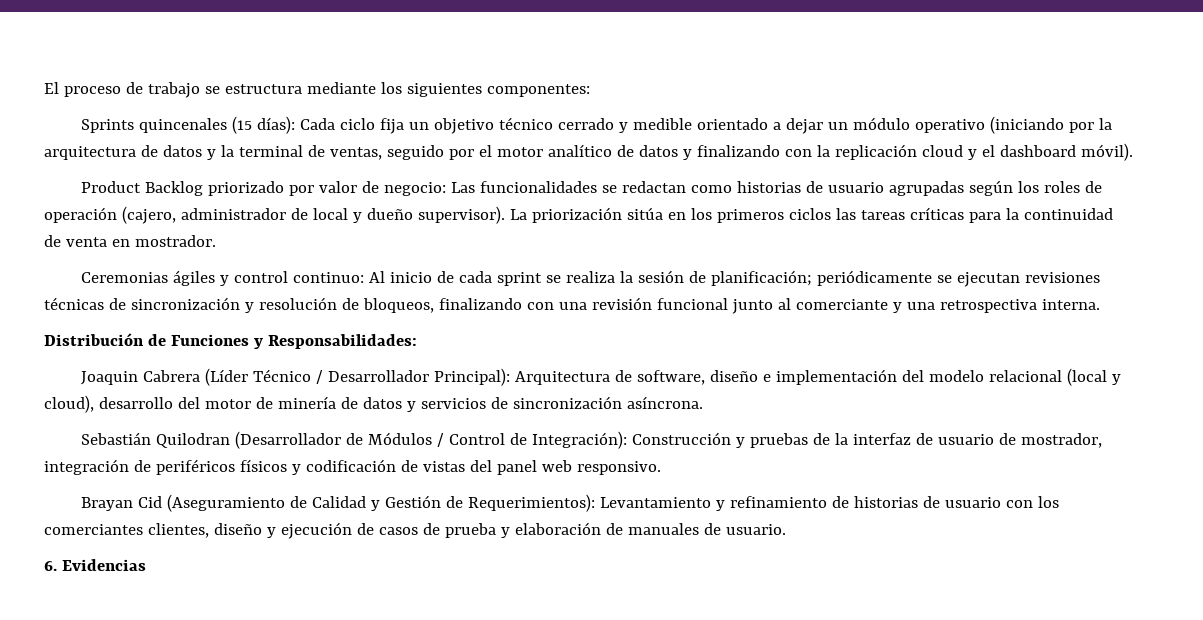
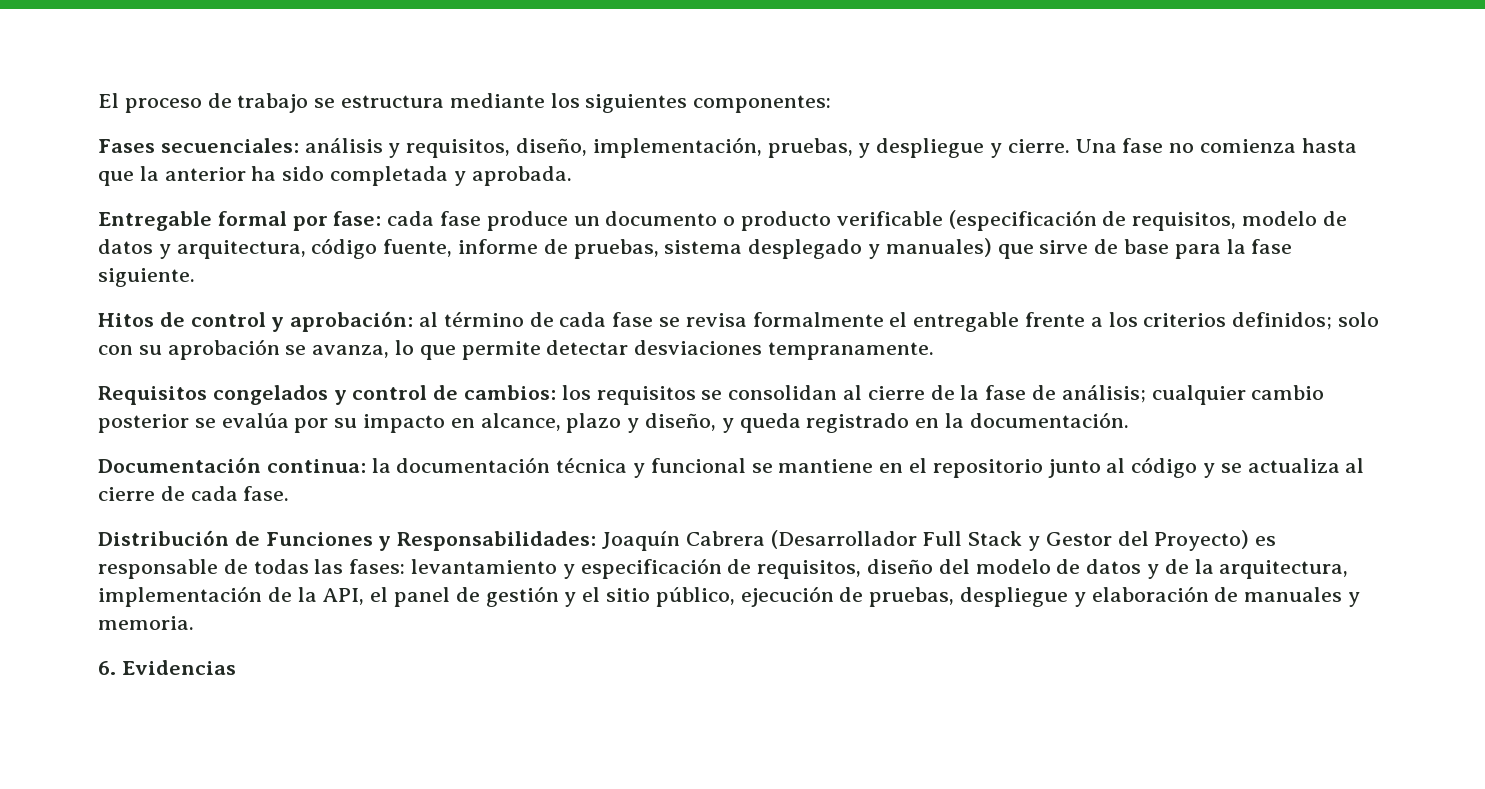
[80,116,1112,134] [44,143,1133,161] [80,180,1102,196] [44,206,1113,224] [44,235,216,247] [80,270,1100,287] [44,297,1100,314] Sprints quincenales (15 días): Cada ciclo fija un objetivo técnico cerrado y medible orientado a dejar un módulo operativo (iniciando por la arquitectura de datos y la terminal de ventas, seguido por el motor analítico de datos y finalizando con la replicación cloud y el dashboard móvil). // Product Backlog priorizado por valor de negocio: Las funcionalidades se redactan como historias de usuario agrupadas según los roles de operación (cajero, administrador de local y dueño supervisor). La priorización sitúa en los primeros ciclos las tareas críticas para la continuidad de venta en mostrador. // Ceremonias ágiles y control continuo: Al inicio de cada sprint se realiza la sesión de planificación; periódicamente se ejecutan revisiones técnicas de sincronización y resolución de bloqueos, finalizando con una revisión funcional junto al comerciante y una retrospectiva interna. -> [98,137,1357,158] [98,166,572,186] [98,210,1347,231] [98,238,1293,259] [98,268,195,287] [98,311,1380,332] [98,339,935,360] [98,385,1325,405] [98,412,1129,433] [98,457,1365,478] [98,486,290,501] Fases secuenciales: análisis y requisitos, diseño, implementación, pruebas, y despliegue y cierre. Una fase no comienza hasta que la anterior ha sido completada y aprobada. // Entregable formal por fase: cada fase produce un documento o producto verificable (especificación de requisitos, modelo de datos y arquitectura, código fuente, informe de pruebas, sistema desplegado y manuales) que sirve de base para la fase siguiente. // Hitos de control y aprobación: al término de cada fase se revisa formalmente el entregable frente a los criterios definidos; solo con su aprobación se avanza, lo que permite detectar desviaciones tempranamente. // Requisitos congelados y control de cambios: los requisitos se consolidan al cierre de la fase de análisis; cualquier cambio posterior se evalúa por su impacto en alcance, plazo y diseño, y queda registrado en la documentación. // Documentación continua: la documentación técnica y funcional se mantiene en el repositorio junto al código y se actualiza al cierre de cada fase.
[80,368,1121,386] [44,395,703,413] [80,431,1102,449] [44,459,661,475] [80,494,1059,512] [44,522,496,539] // Joaquin Cabrera (Líder Técnico / Desarrollador Principal): Arquitectura de software, diseño e implementación del modelo relacional (local y cloud), desarrollo del motor de minería de datos y servicios de sincronización asíncrona. // Sebastián Quilodran (Desarrollador de Módulos / Control de Integración): Construcción y pruebas de la interfaz de usuario de mostrador, integración de periféricos físicos y codificación de vistas del panel web responsivo. // Brayan Cid (Aseguramiento de Calidad y Gestión de Requerimientos): Levantamiento y refinamiento de historias de usuario con los comerciantes clientes, diseño y ejecución de casos de prueba -> [602,530,1277,551] [98,558,1349,579] [98,586,1069,607] Joaquín Cabrera (Desarrollador Full Stack y Gestor del Proyecto) es responsable de todas las fases: levantamiento y especificación de requisitos, diseño del modelo de datos y de la arquitectura, implementación de la API, el panel de gestión y el sitio público, ejecución de pruebas, despliegue
[703,523,786,535] de usuario. -> [1348,592,1361,607] [98,616,194,630] y memoria.

